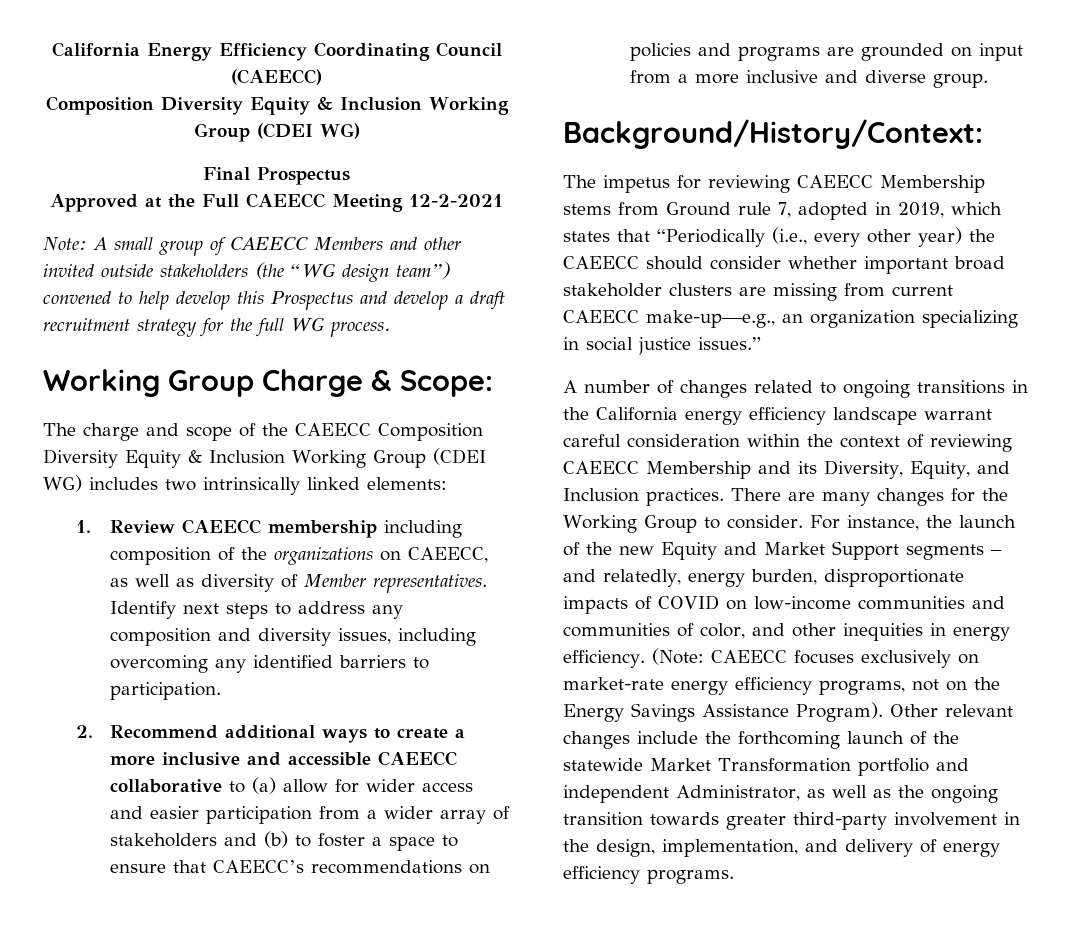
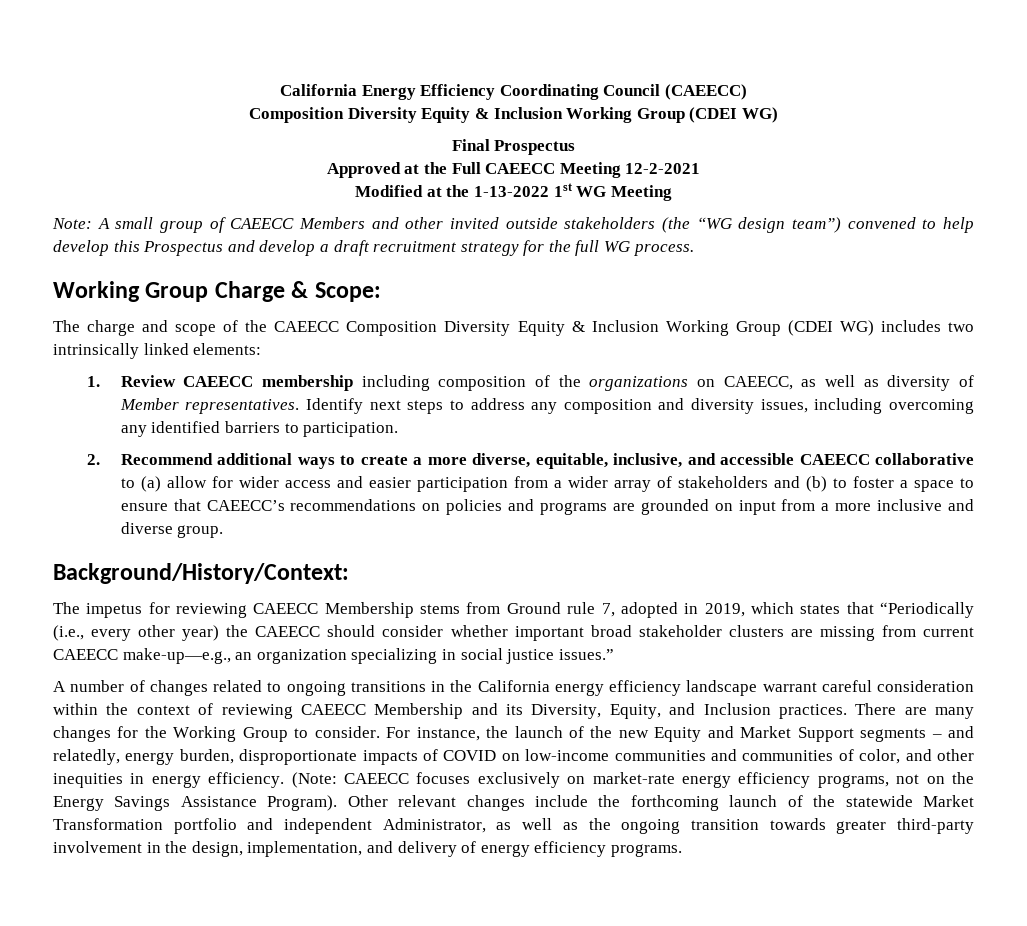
(503, 200) none -> [355,183,672,201] // Modified at the 1-13-2022 1st WG Meeting
[161,752,240,766] inclusive -> [472,453,683,469] diverse, equitable, inclusive,

